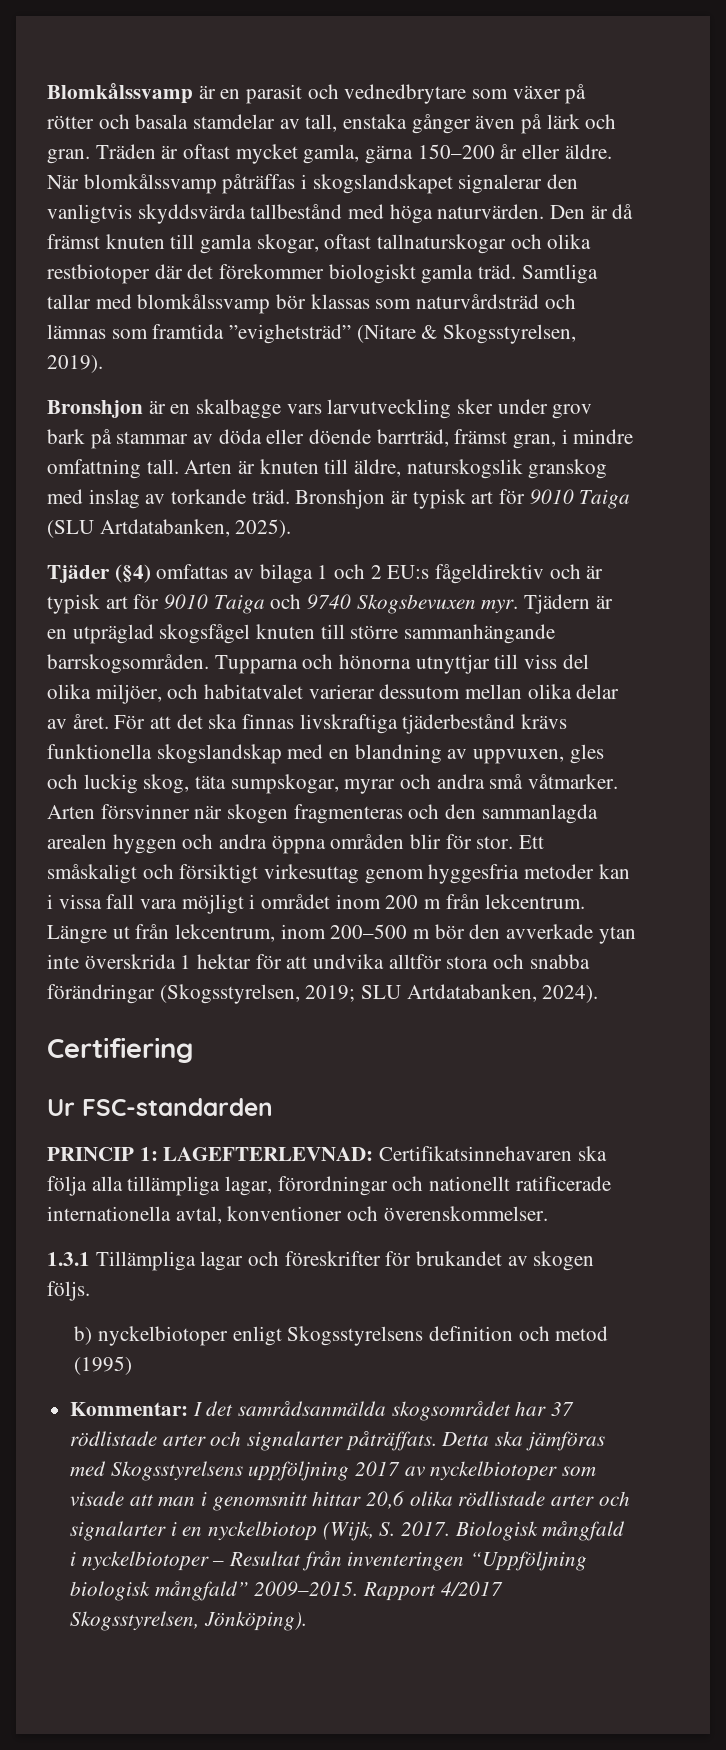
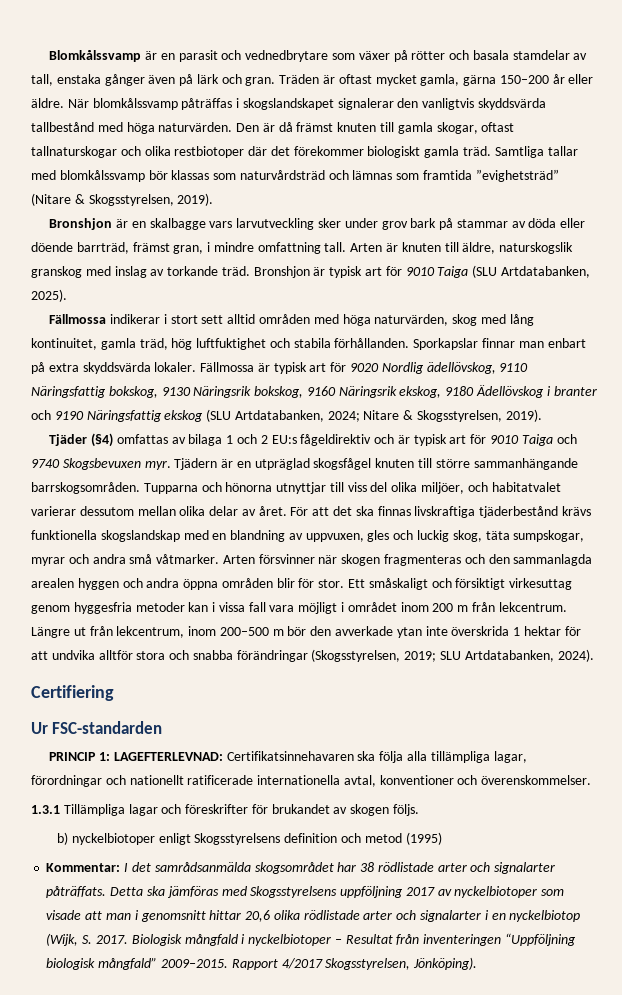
(292, 528) none -> [49,314,534,326] [31,338,586,350] [31,362,529,374] [31,385,597,398] [31,409,542,422] // Fällmossa indikerar i stort sett alltid områden med höga naturvärden, skog med lång kontinuitet, gamla träd, hög luftfuktighet och stabila förhållanden. Sporkapslar finnar man enbart på extra skyddsvärda lokaler. Fällmossa är typisk art för 9020 Nordlig ädellövskog, 9110 Näringsfattig bokskog, 9130 Näringsrik bokskog, 9160 Näringsrik ekskog, 9180 Ädellövskog i branter och 9190 Näringsfattig ekskog (SLU Artdatabanken, 2024; Nitare & Skogsstyrelsen, 2019).
[551,1402,575,1416] 37 -> [360,862,375,872] 38

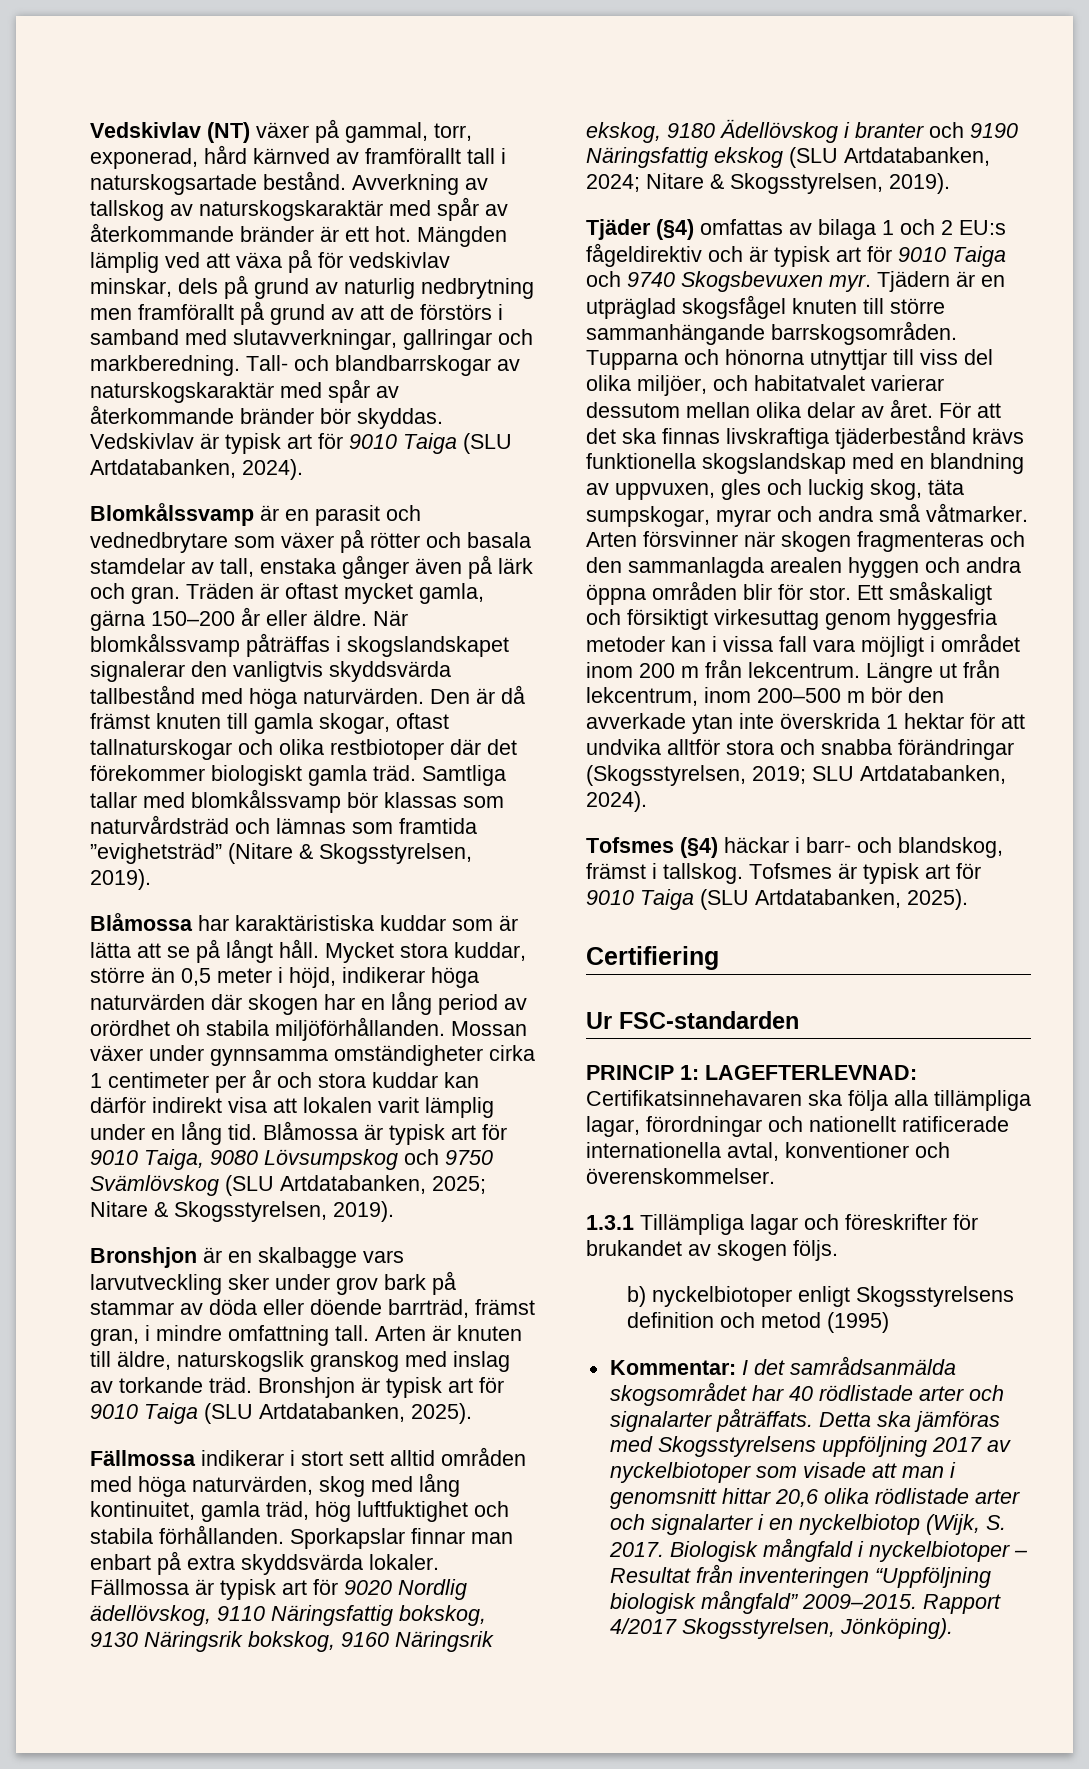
(49, 56) none -> [90,119,472,143] [90,145,506,169] [90,171,488,195] [90,197,508,221] [90,223,507,247] [90,249,450,273] [90,275,534,299] [90,301,503,325] [90,329,533,350] [90,355,520,376] [90,379,399,403] [90,405,443,429] [90,433,512,454] [90,459,303,480] Vedskivlav (NT) växer på gammal, torr, exponerad, hård kärnved av framförallt tall i naturskogsartade bestånd. Avverkning av tallskog av naturskogskaraktär med spår av återkommande bränder är ett hot. Mängden lämplig ved att växa på för vedskivlav minskar, dels på grund av naturlig nedbrytning men framförallt på grund av att de förstörs i samband med slutavverkningar, gallringar och markberedning. Tall- och blandbarrskogar av naturskogskaraktär med spår av återkommande bränder bör skyddas. Vedskivlav är typisk art för 9010 Taiga (SLU Artdatabanken, 2024). //
(214, 199) none -> [90,913,518,931] [90,939,526,963] [90,967,479,988] [90,991,527,1015] [90,1017,527,1041] [90,1045,535,1066] [90,1069,479,1093] [90,1097,494,1118] [90,1121,507,1145] [90,1149,493,1170] [90,1175,486,1196] [90,1201,394,1222] // Blåmossa har karaktäristiska kuddar som är lätta att se på långt håll. Mycket stora kuddar, större än 0,5 meter i höjd, indikerar höga naturvärden där skogen har en lång period av orördhet oh stabila miljöförhållanden. Mossan växer under gynnsamma omständigheter cirka 1 centimeter per år och stora kuddar kan därför indirekt visa att lokalen varit lämplig under en lång tid. Blåmossa är typisk art för 9010 Taiga, 9080 Lövsumpskog och 9750 Svämlövskog (SLU Artdatabanken, 2025; Nitare & Skogsstyrelsen, 2019).
(594, 655) none -> [586,837,1003,858] [586,863,981,884] [586,889,968,910] // Tofsmes (§4) häckar i barr- och blandskog, främst i tallskog. Tofsmes är typisk art för 9010 Taiga (SLU Artdatabanken, 2025).
[360,862,375,872] 38 -> [788,1386,813,1401] 40

